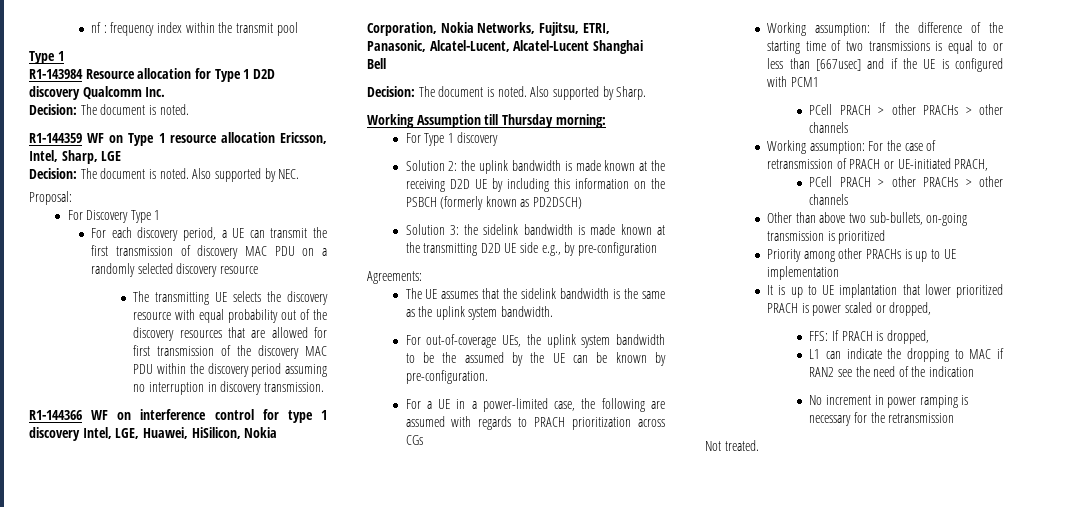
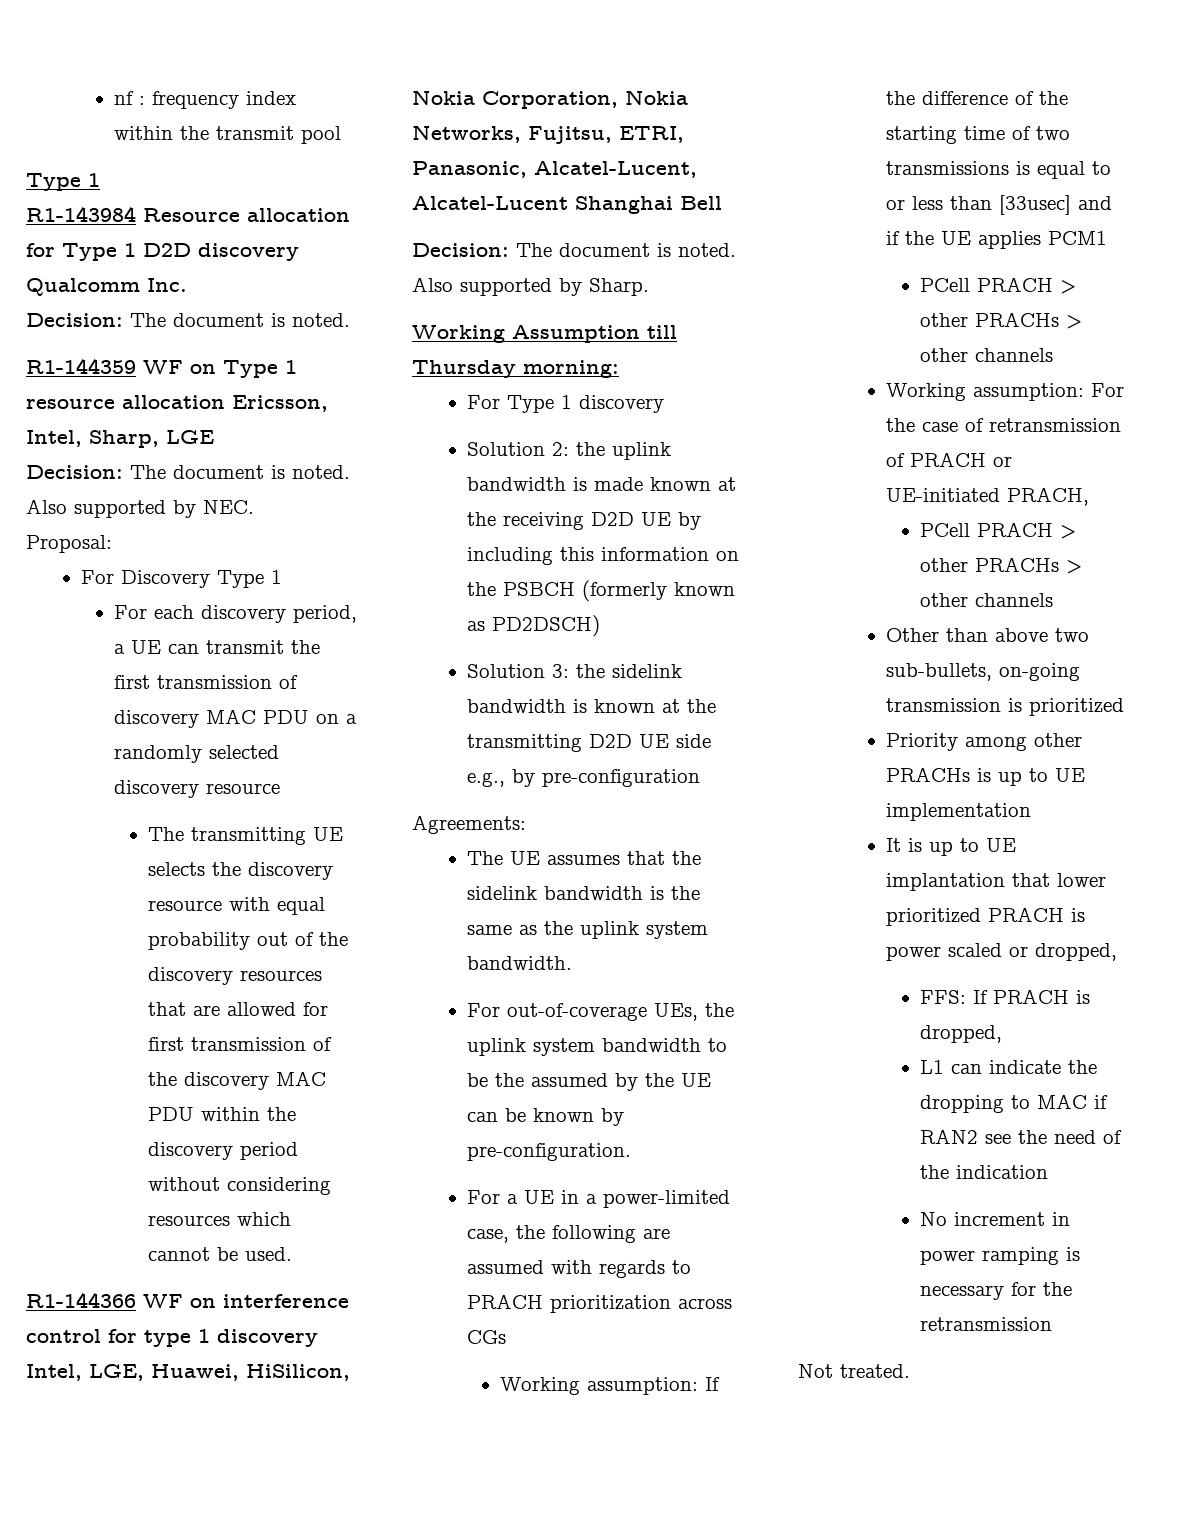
[285,364,327,377] [133,381,324,395] assuming no interruption in discovery transmission. -> [148,1177,332,1195] [148,1212,292,1226] [148,1247,293,1261] without considering resources which cannot be used.
[590,224,616,235] made -> (588, 706) none
[815,59,861,71] [667usec] -> [999,195,1072,215] [33usec]
[941,58,1003,72] [767,76,788,87] is configured with -> [978,231,1042,249] applies

